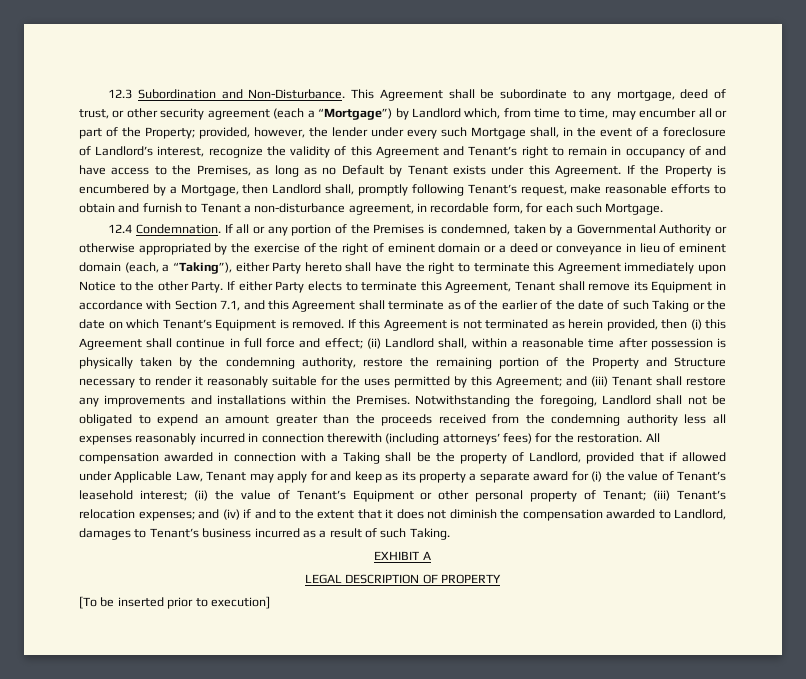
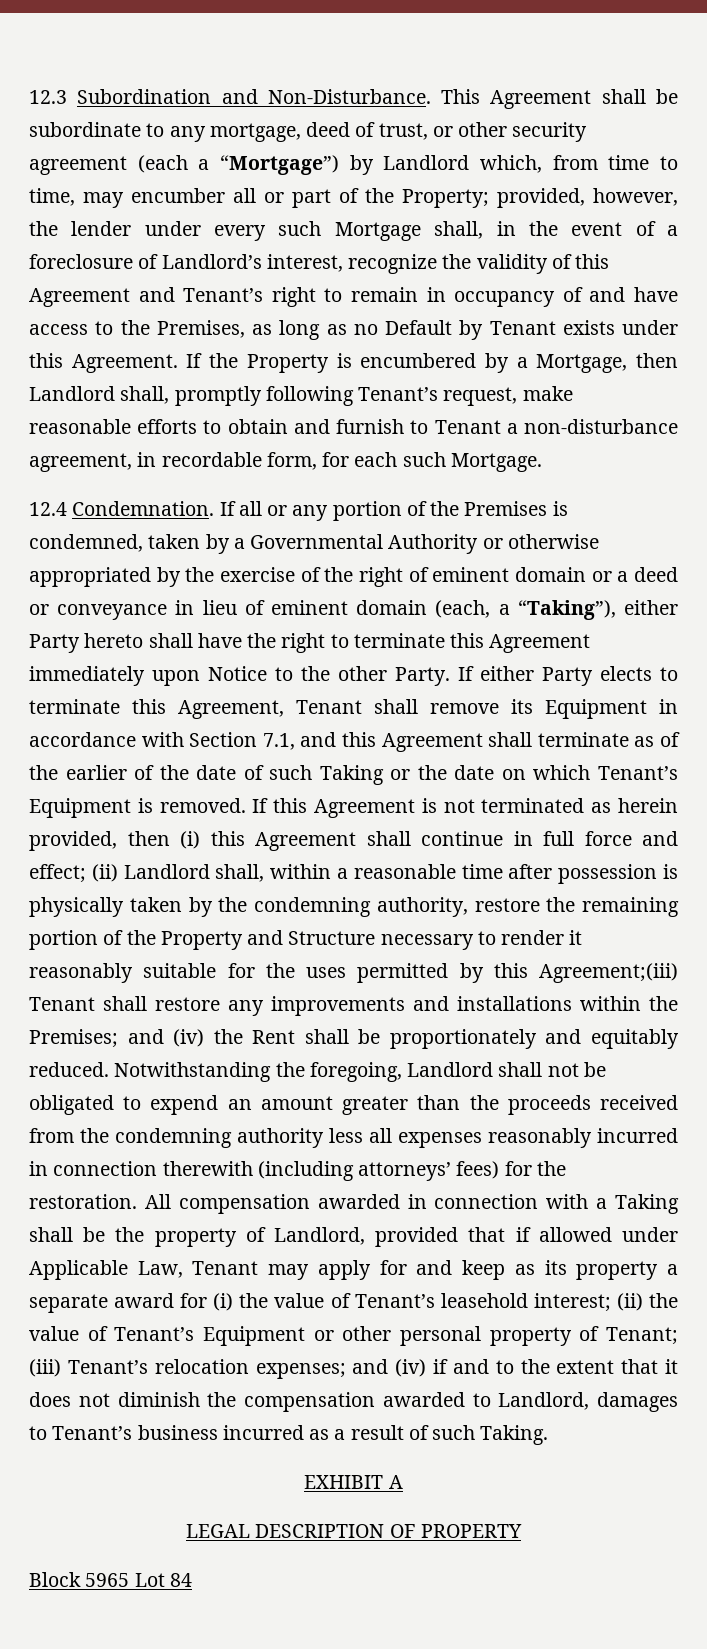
[496,376,608,388] Agreement; and (iii) -> [539,963,678,983] Agreement;(iii)
[355,395,410,405] Premises. -> [29,1029,679,1049] [29,1062,109,1077] Premises; and (iv) the Rent shall be proportionately and equitably reduced.
[79,596,270,609] [To be inserted prior to execution] -> [29,1572,192,1587] Block 5965 Lot 84

